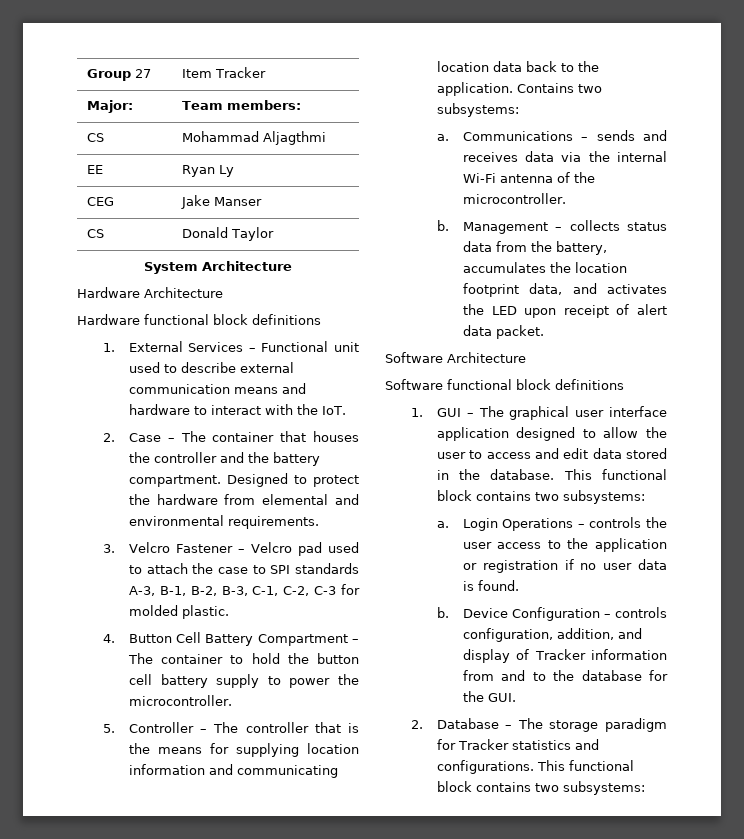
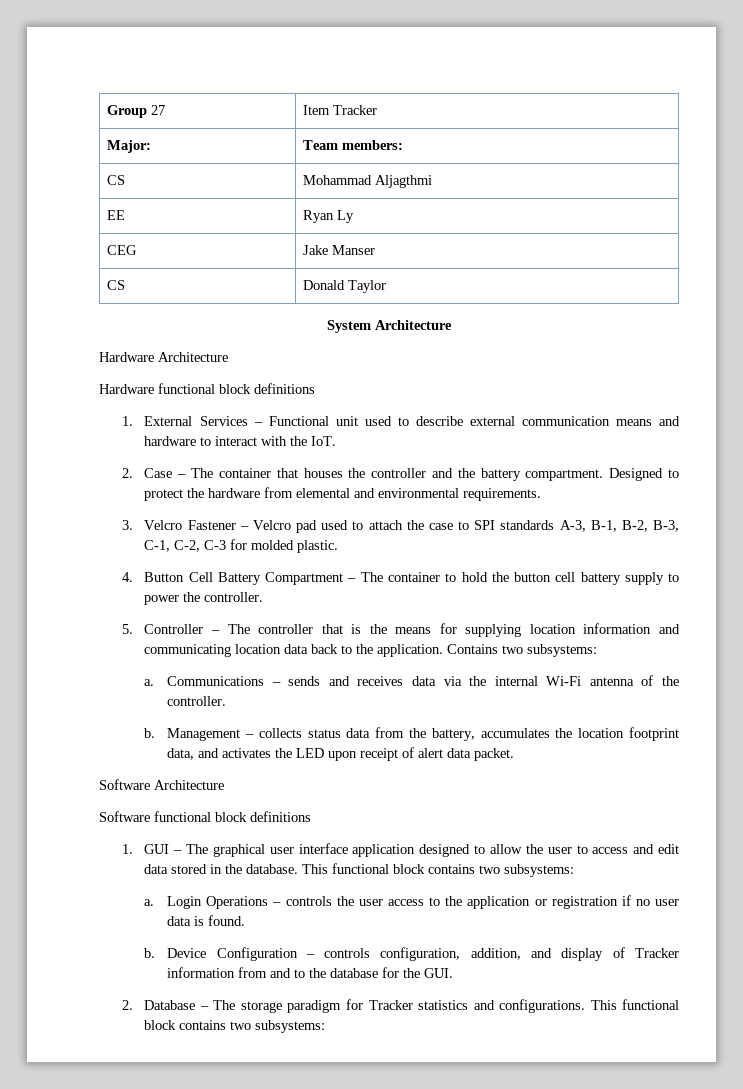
[128,695,232,706] microcontroller. -> [204,592,264,602] controller.
[462,193,566,204] microcontroller. -> [167,696,227,706] controller.

